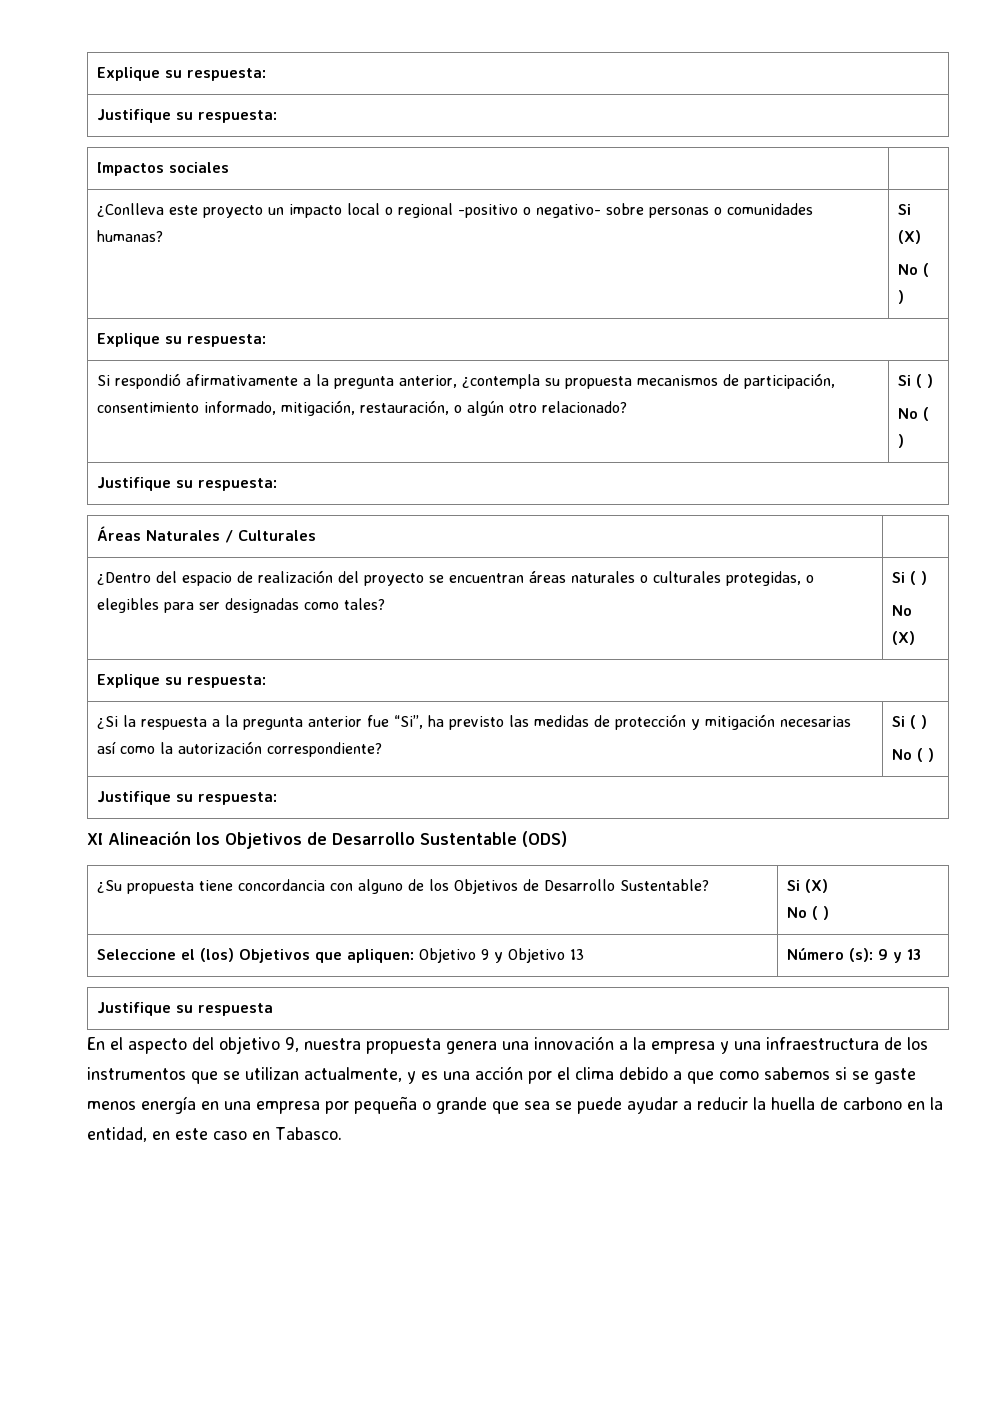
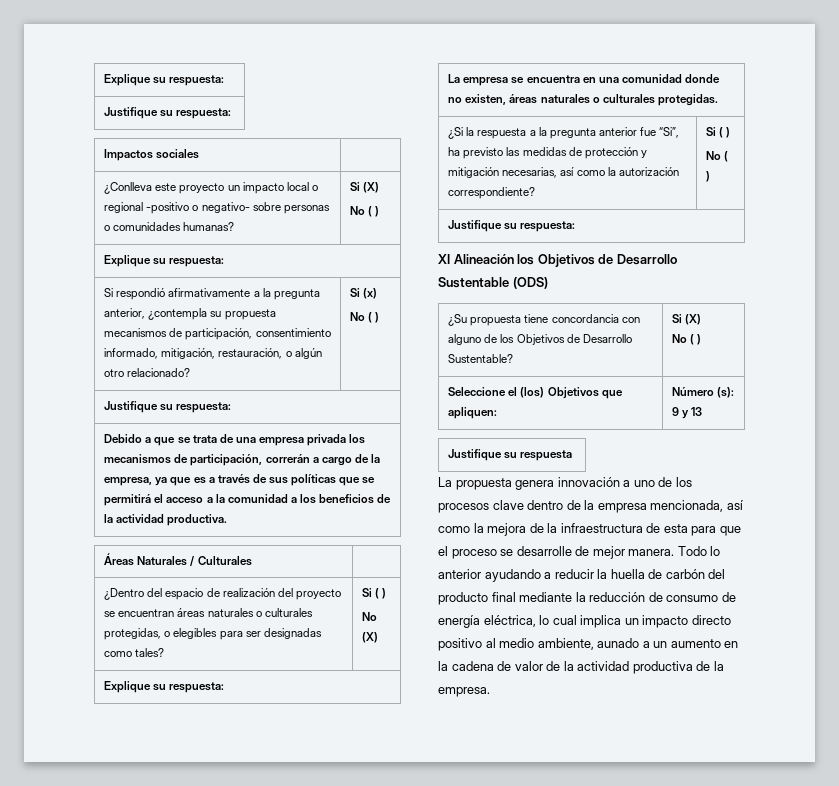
[916,374,934,388] [898,407,930,421] [898,434,905,448] [97,477,278,491] ( ) // No ( ) // Justifique su respuesta: -> [363,288,378,299] [350,312,380,323] [104,401,232,413] [104,434,366,446] [104,454,380,466] [104,474,376,486] [104,494,392,506] [104,514,228,526] (x) // No ( ) // Justifique su respuesta: // Debido a que se trata de una empresa privada los mecanismos de participación, correrán a cargo de la empresa, ya que es a través de sus políticas que se permitirá el acceso a la comunidad a los beneficios de la actividad productiva.
(267, 681) none -> [448,74,720,86] [448,94,718,106] // La empresa se encuentra en una comunidad donde no existen, áreas naturales o culturales protegidas.
[780,716,852,727] necesarias -> [502,167,558,178] necesarias,
[419,948,585,963] Objetivo 9 y Objetivo 13 -> (498, 413) none
[87,1036,361,1054] En el aspecto del objetivo 9, nuestra -> [438,477,452,487] La
[502,1041,529,1050] una -> (555, 485) none
[633,1037,928,1054] [87,1066,916,1084] [87,1096,678,1114] la empresa y una infraestructura de los instrumentos que se utilizan actualmente, y es una acción por el clima debido a que como sabemos si se gaste menos energía en una empresa por pequeña o grande que sea se puede ayudar -> [633,477,692,487] [438,500,743,513] [438,523,741,536] [438,546,721,559] [438,569,541,582] uno de los procesos clave dentro de la empresa mencionada, así como la mejora de la infraestructura de esta para que el proceso se desarrolle de mejor manera. Todo lo anterior ayudando
[843,1097,943,1110] [87,1127,342,1142] carbono en la entidad, en este caso en Tabasco. -> [665,569,726,579] [438,592,736,605] [438,615,731,628] [438,638,739,651] [438,661,724,674] [438,687,490,697] carbón del producto final mediante la reducción de consumo de energía eléctrica, lo cual implica un impacto directo positivo al medio ambiente, aunado a un aumento en la cadena de valor de la actividad productiva de la empresa.

